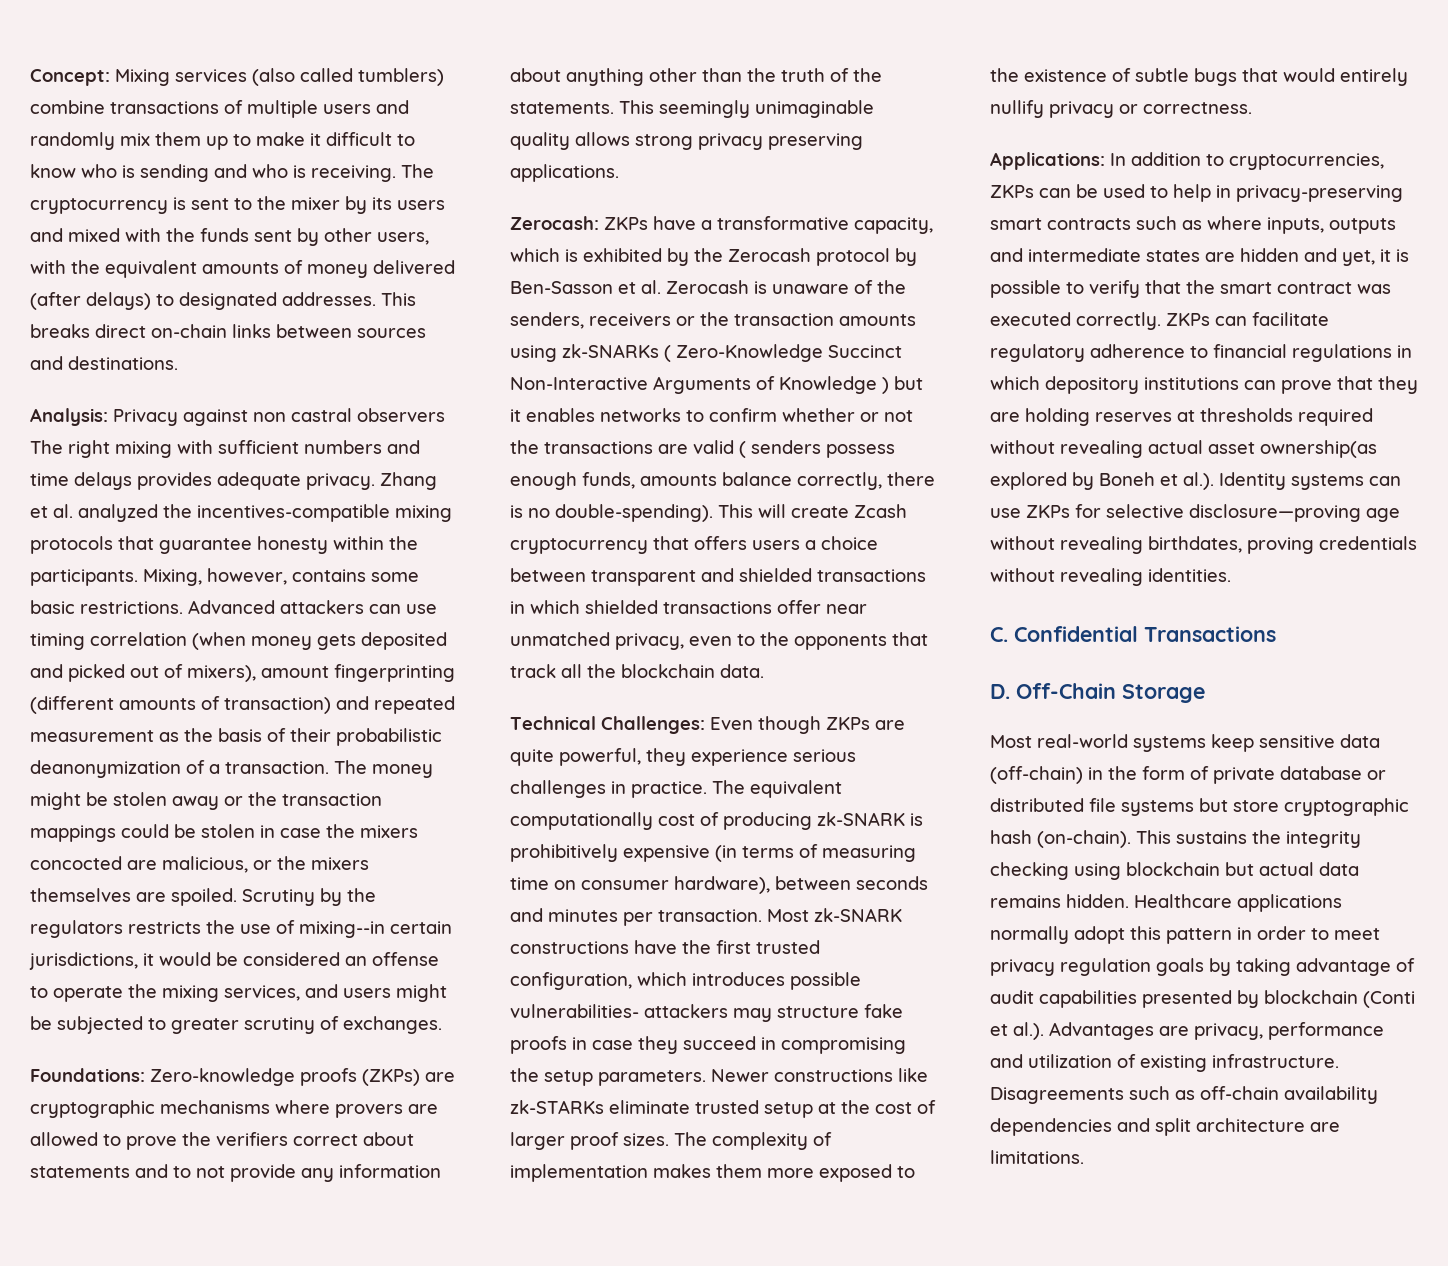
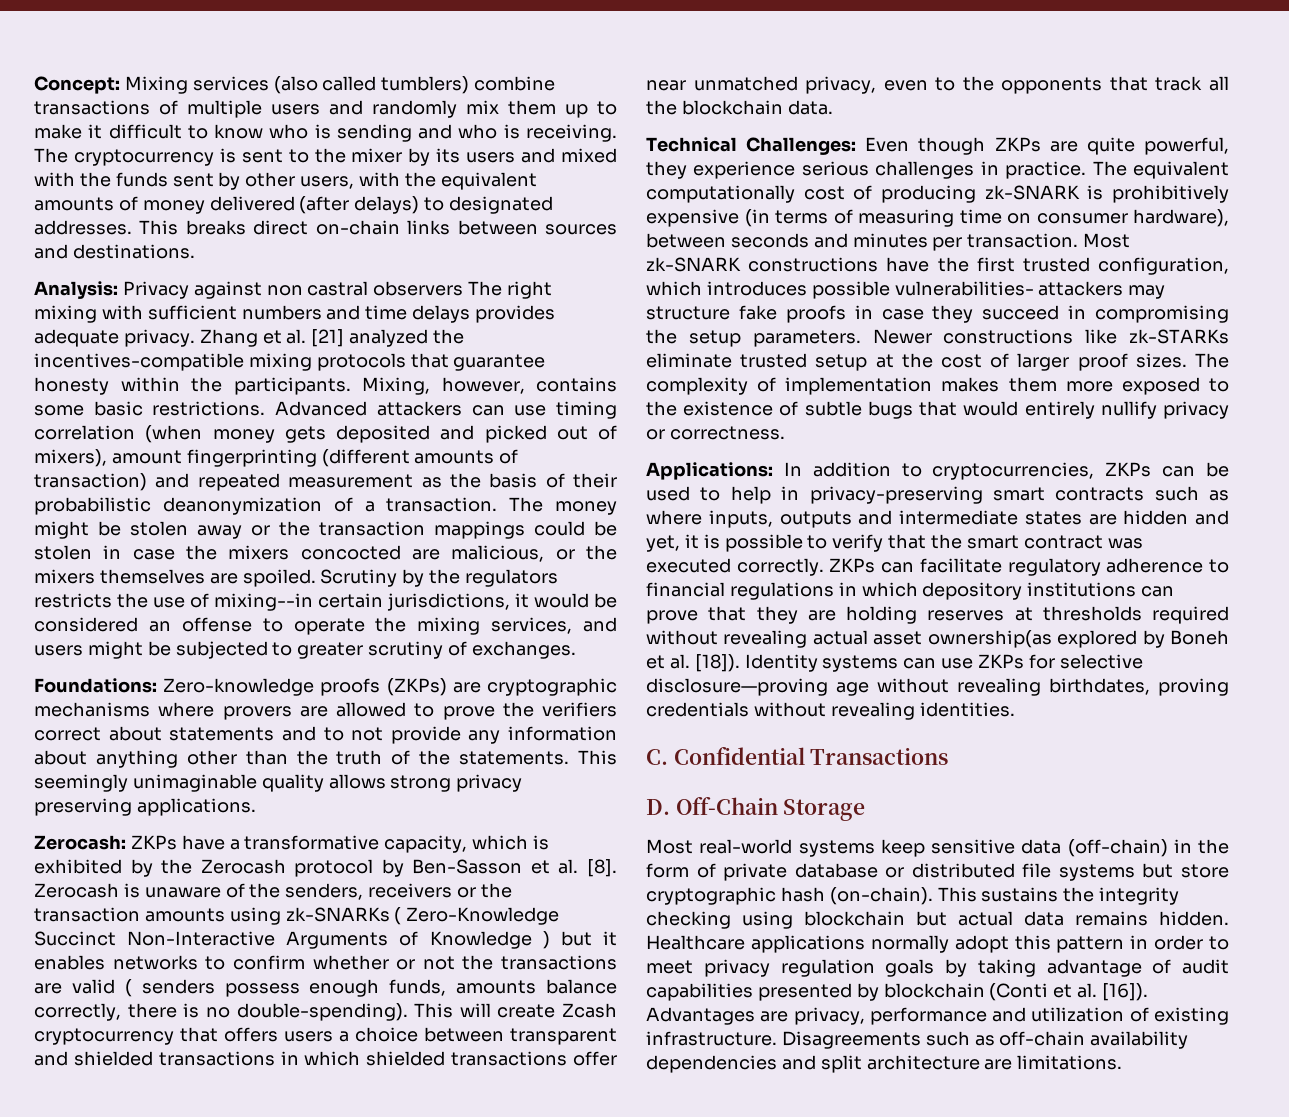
(73, 511) none -> [311,329,345,347] [21]
(661, 287) none -> [587,859,617,877] [8].
[1183,472,1214,490] al.). -> [669,654,740,672] al. [18]).
[1013,1022,1044,1040] al.). -> [1077,983,1149,1001] al. [16]).

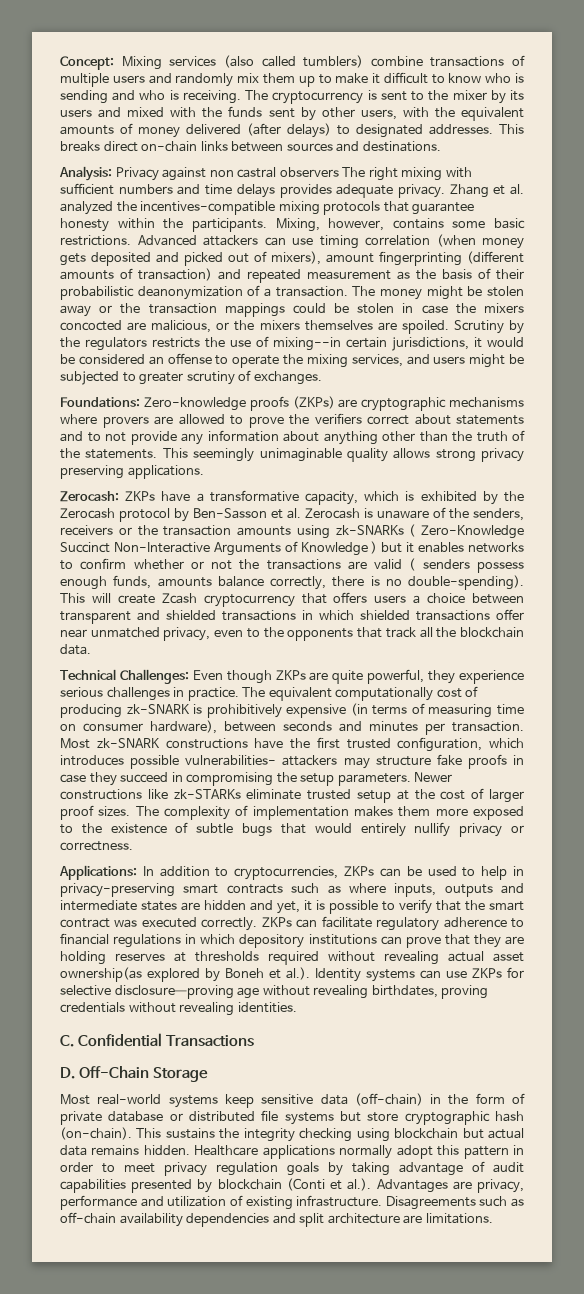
[311,329,345,347] [21] -> (524, 189) none
[587,859,617,877] [8]. -> (301, 513) none
[669,654,740,672] al. [18]). -> [286,967,310,980] al.).
[1077,983,1149,1001] al. [16]). -> [347,1178,372,1191] al.).

